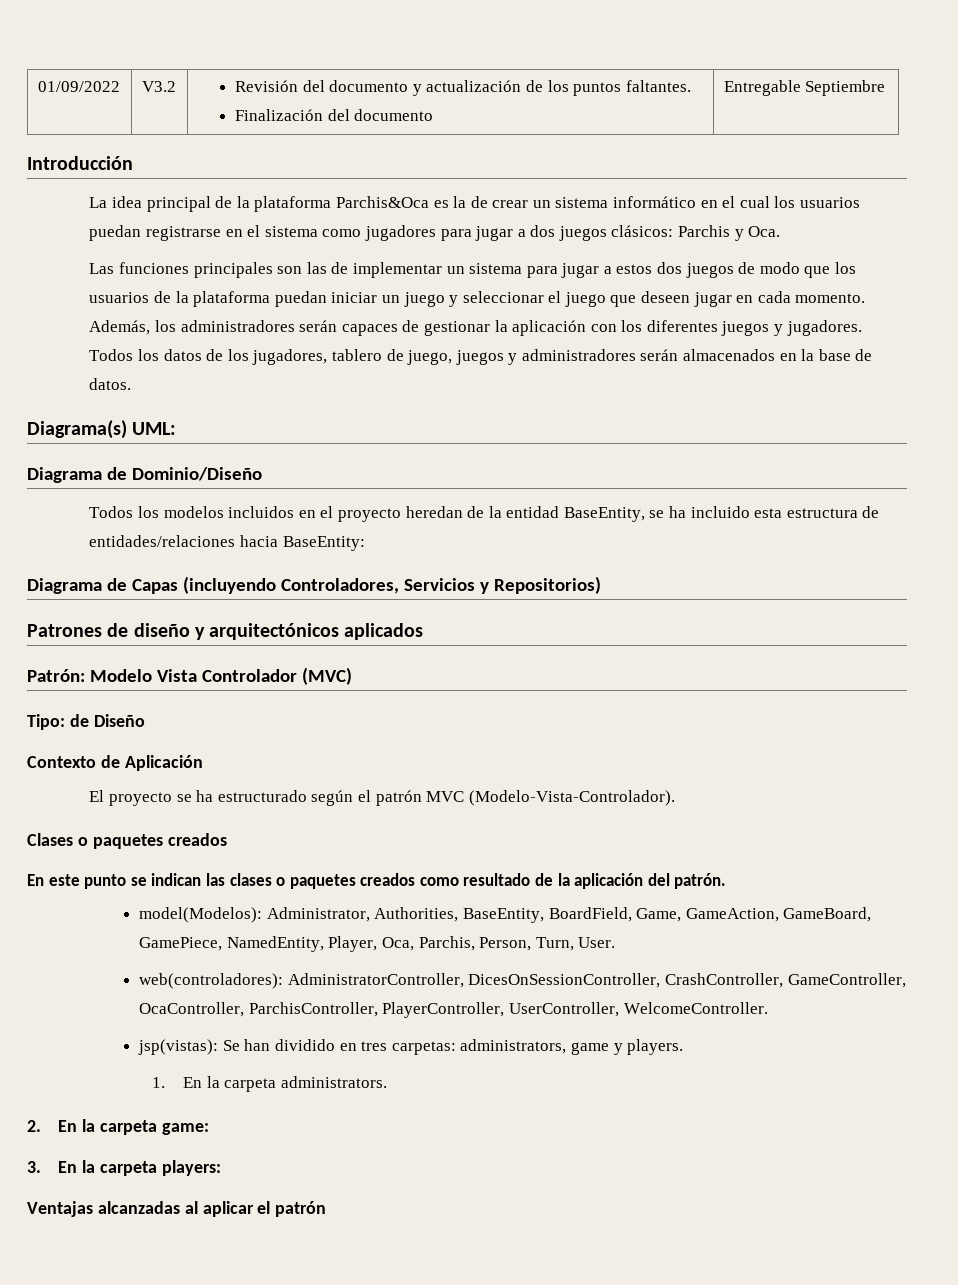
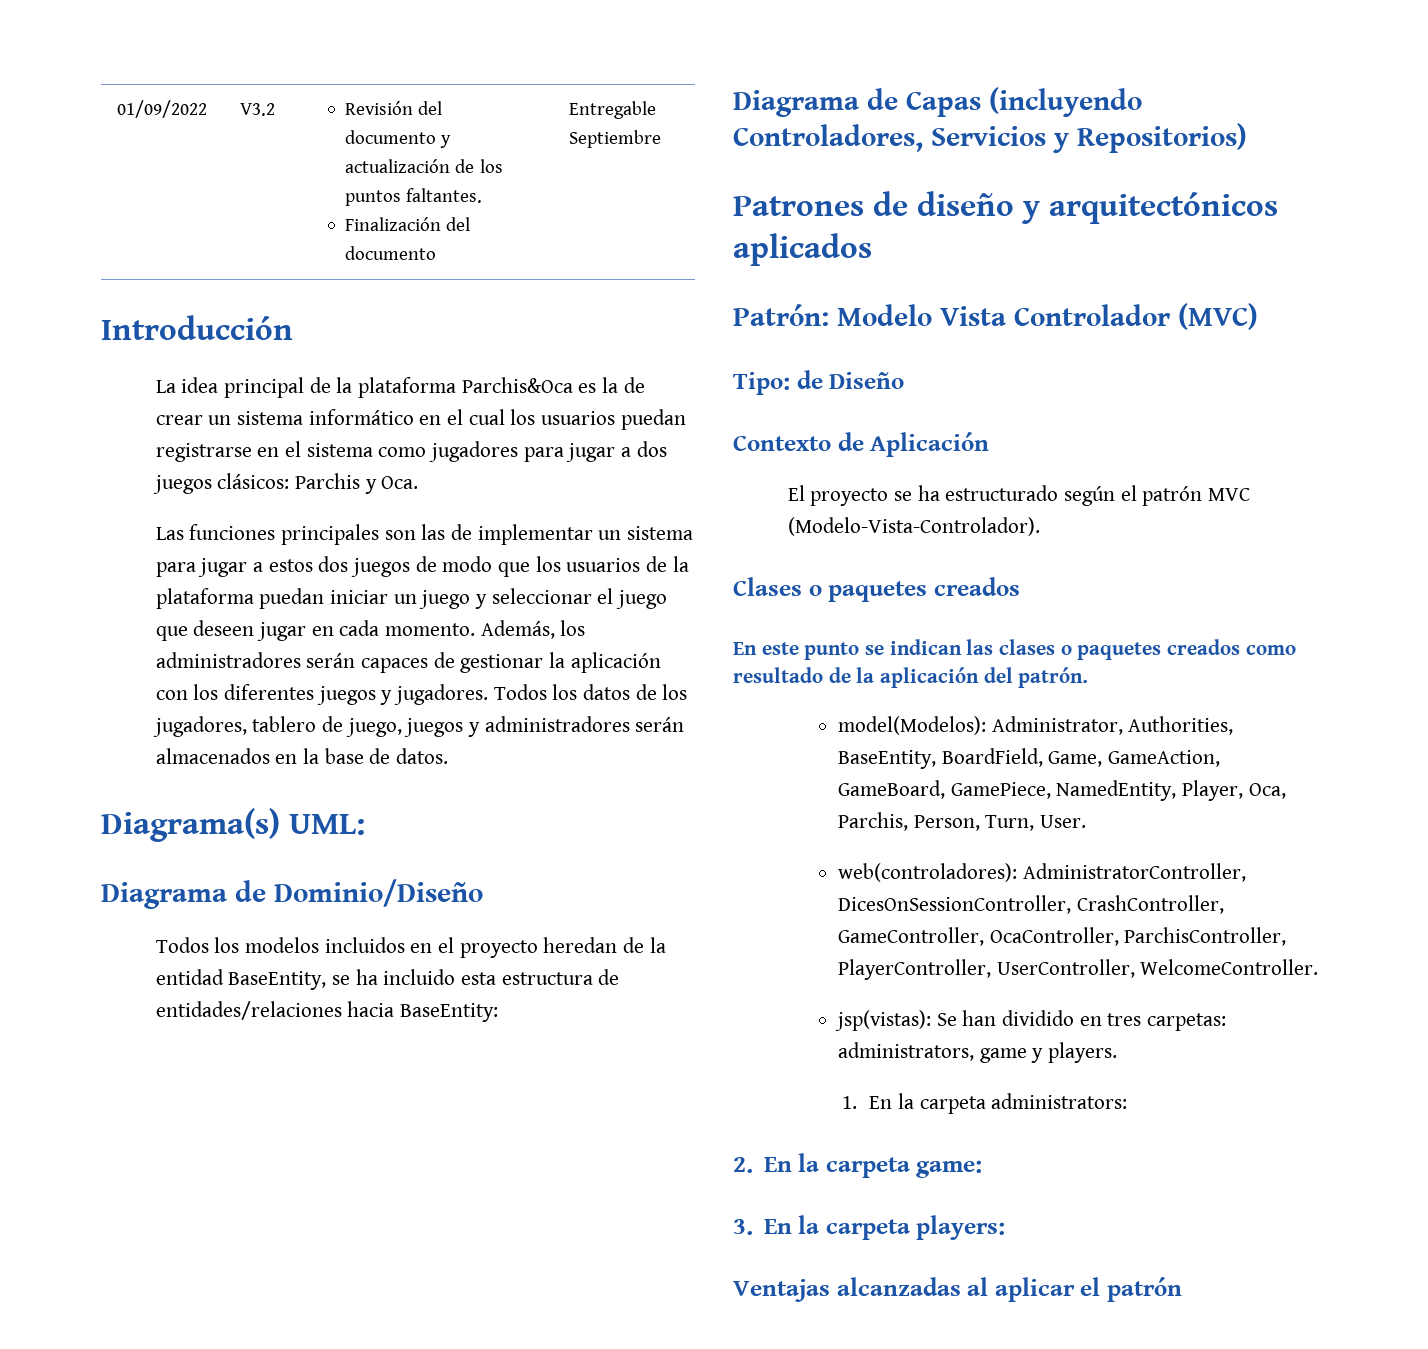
[280,1076,387,1088] administrators. -> [991,1093,1128,1109] administrators:

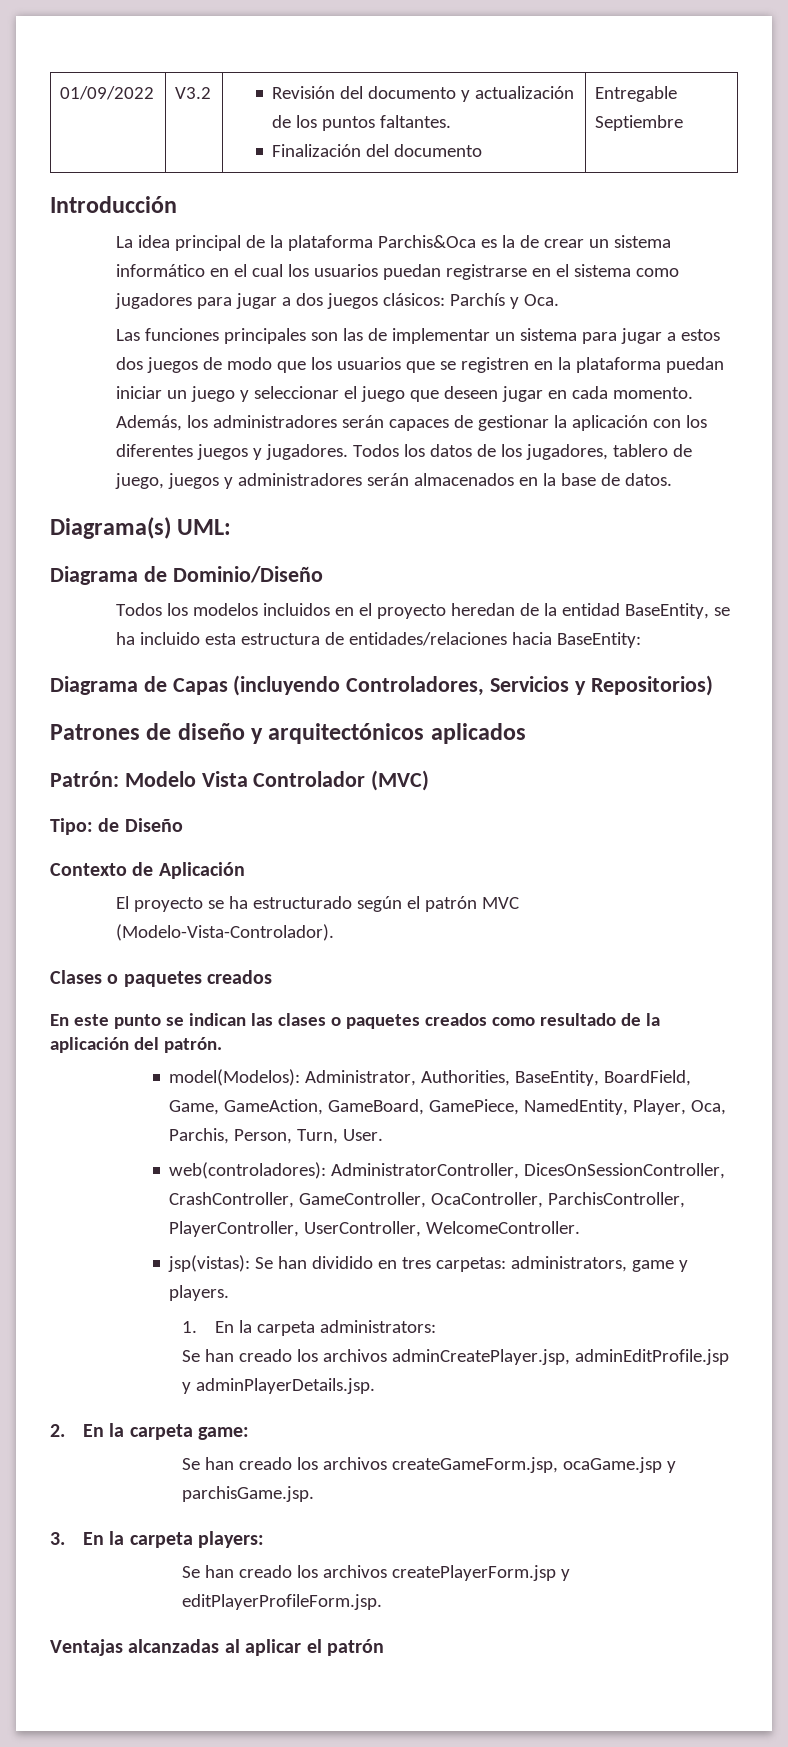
[294,473,360,489] Parchis -> [449,293,505,306] Parchís
[645,556,667,572] de -> [405,357,553,373] que se registren en
(1128, 1101) none -> [181,1349,729,1365] [181,1378,375,1394] // Se han creado los archivos adminCreatePlayer.jsp, adminEditProfile.jsp y adminPlayerDetails.jsp.
(983, 1169) none -> [181,1457,676,1473] [181,1486,314,1502] // Se han creado los archivos createGameForm.jsp, ocaGame.jsp y parchisGame.jsp.
(1006, 1227) none -> [181,1565,570,1581] [181,1594,382,1610] // Se han creado los archivos createPlayerForm.jsp y editPlayerProfileForm.jsp.

